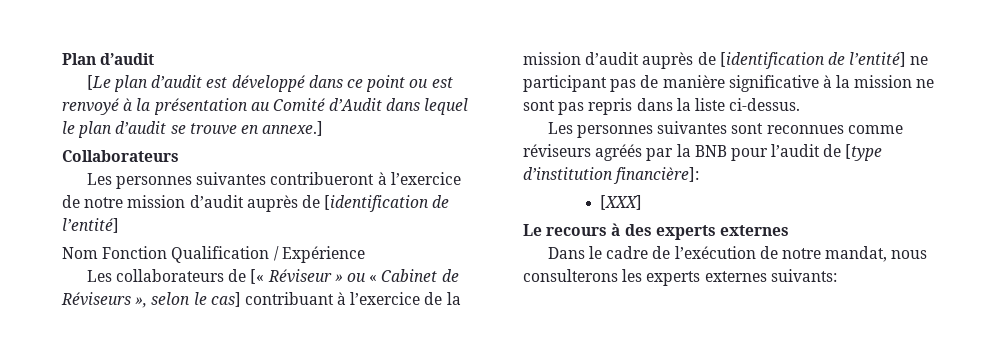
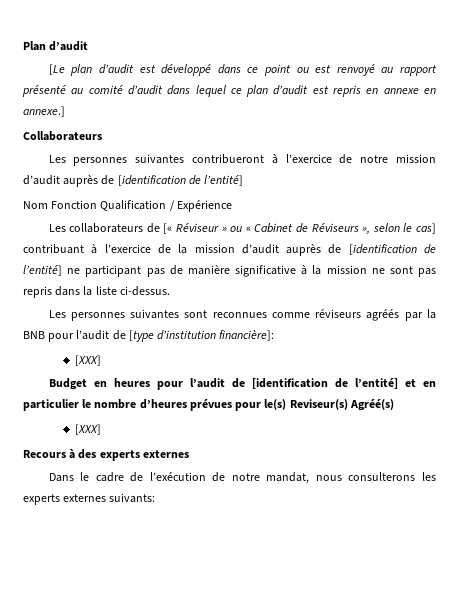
[123,98,383,115] à la présentation au Comité d’Audit -> [381,65,437,76] [22,85,163,97] au rapport présenté au comité d’audit
[62,121,237,138] le plan d’audit se trouve -> [230,85,419,97] ce plan d’audit est repris en annexe
[523,224,608,236] Le recours -> [48,378,436,390] [23,399,394,411] [75,424,102,435] [23,450,66,458] Budget en heures pour l’audit de [identification de l’entité] et en particulier le nombre d’heures prévues pour le(s) Reviseur(s) Agréé(s) // [XXX] // Recours

